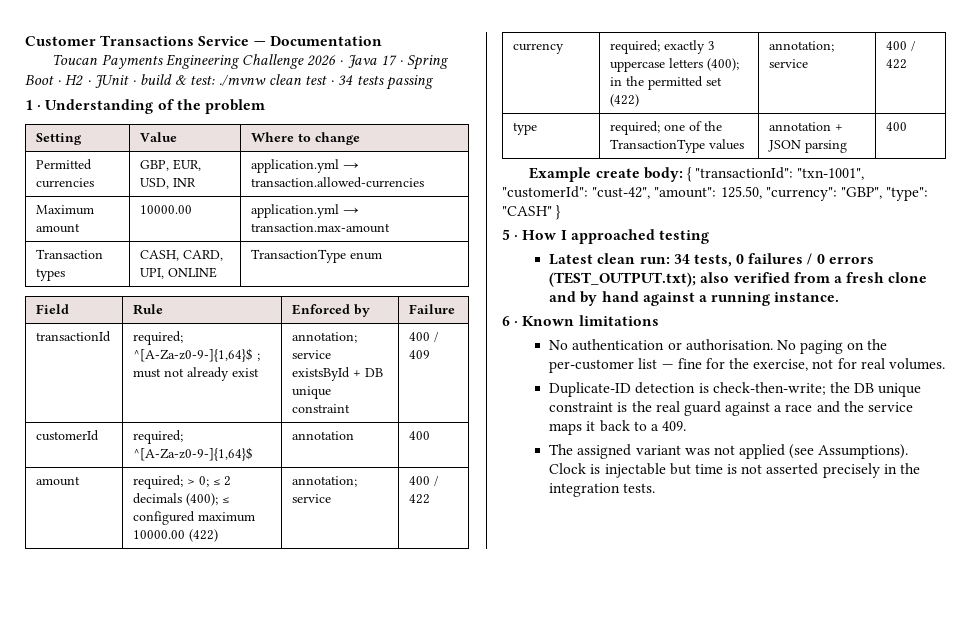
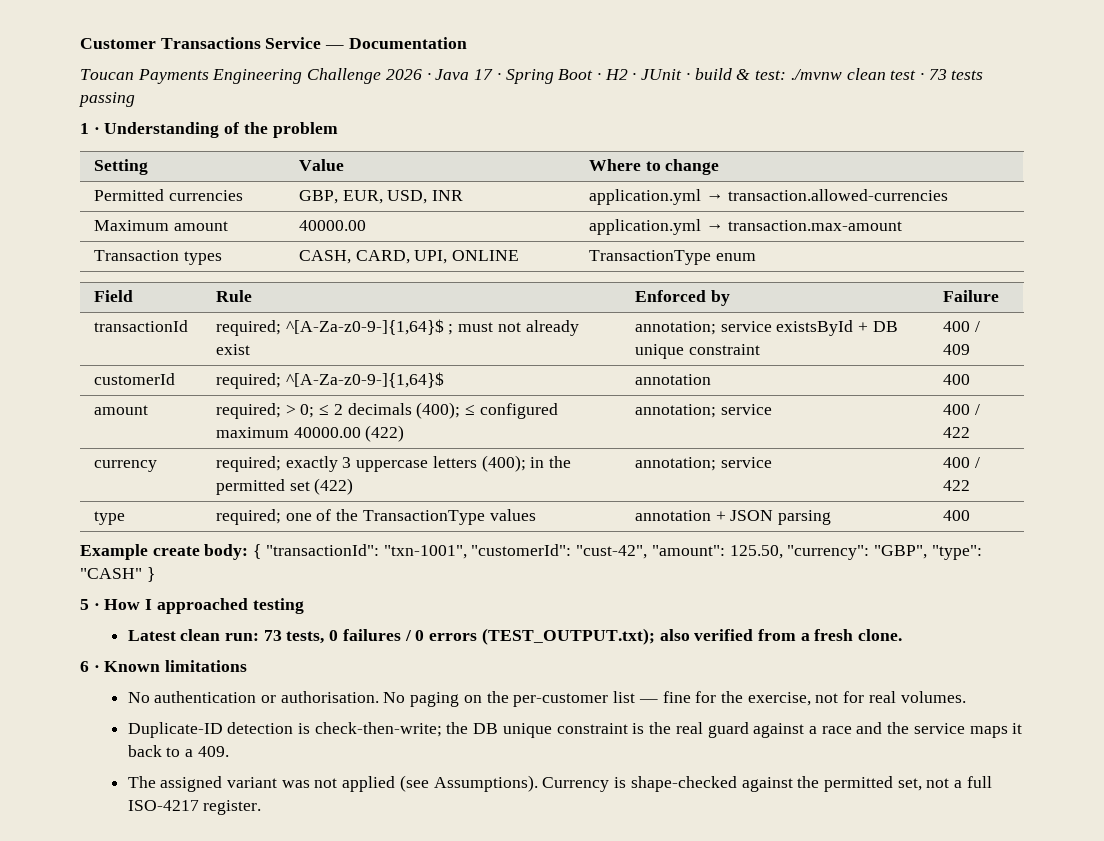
[338,75,354,85] 34 -> [928,69,947,80] 73
[140,205,193,214] 10000.00 -> [298,220,366,231] 40000.00
[133,530,186,539] 10000.00 -> [293,427,361,438] 40000.00
[673,254,690,264] 34 -> [263,630,282,641] 73
[888,272,928,283] [549,291,840,306] clone and by hand against a running instance. -> [858,629,903,641] clone.
[549,463,921,478] [549,483,656,497] Clock is injectable but time is not asserted precisely in the integration tests. -> [542,776,992,792] [127,800,262,815] Currency is shape-checked against the permitted set, not a full ISO-4217 register.

